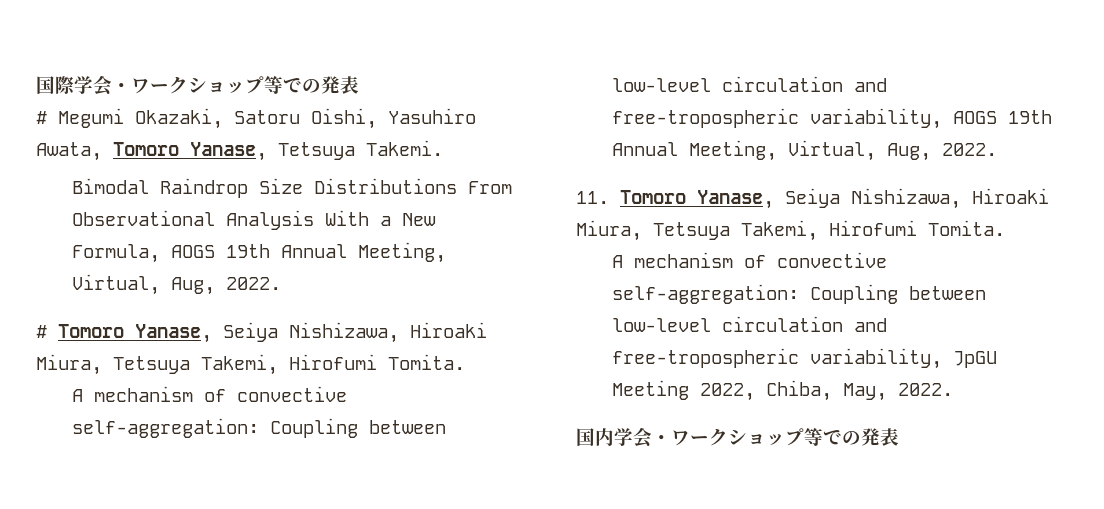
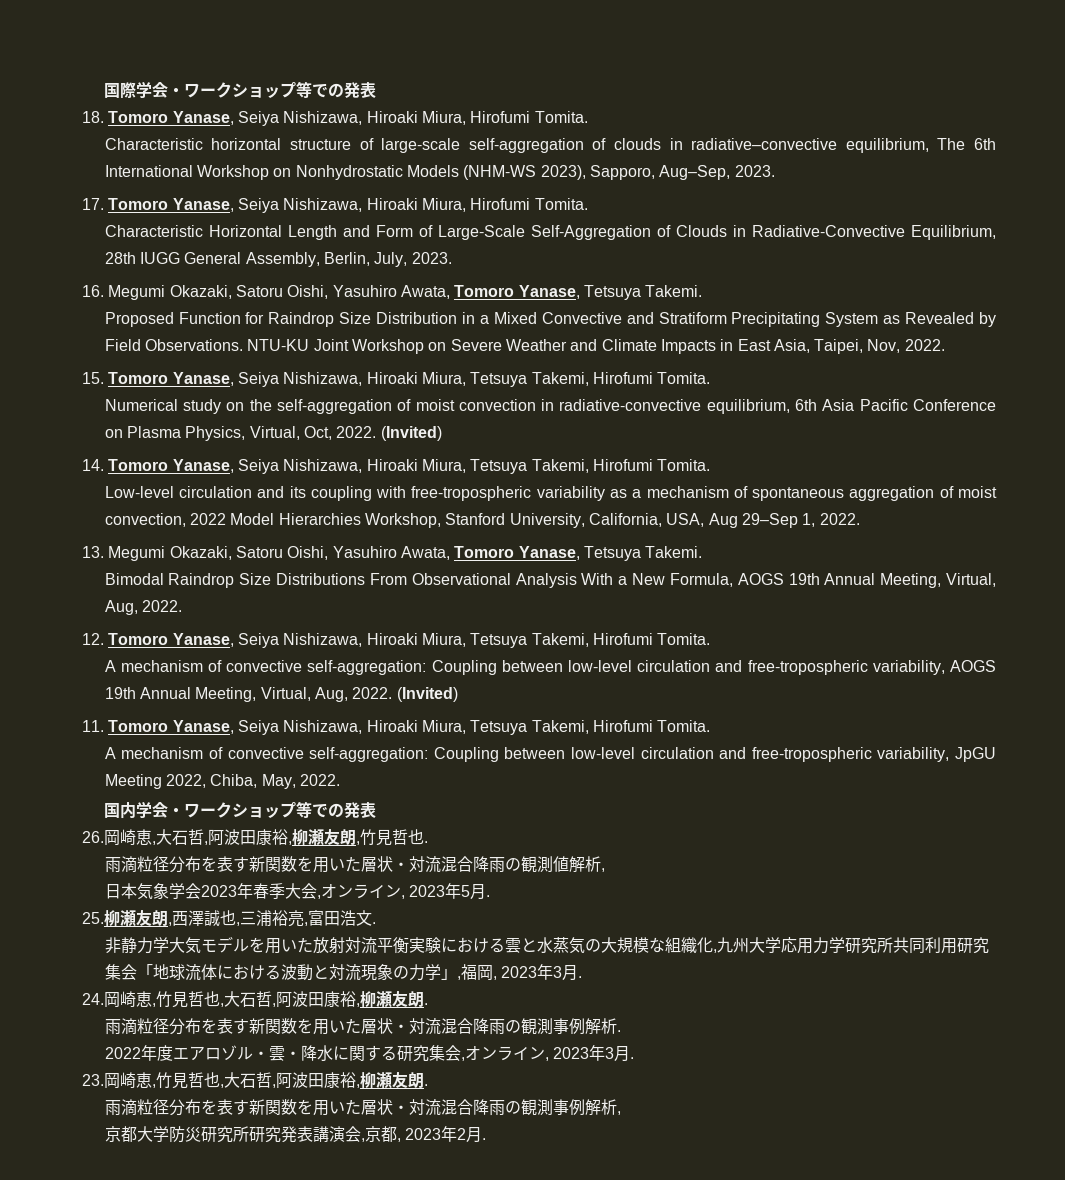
[36,111,47,124] # -> [82,111,588,126] [104,138,997,153] [104,165,775,180] [82,198,588,213] [104,225,996,240] [104,252,452,267] [82,285,703,300] [104,312,997,327] [104,339,945,354] [82,372,711,387] [104,399,996,414] [104,426,442,441] [82,459,711,474] [104,486,998,501] [104,513,860,528] [82,546,104,558] 18. Tomoro Yanase, Seiya Nishizawa, Hiroaki Miura, Hirofumi Tomita. // Characteristic horizontal structure of large-scale self-aggregation of clouds in radiative–convective equilibrium, The 6th International Workshop on Nonhydrostatic Models (NHM-WS 2023), Sapporo, Aug–Sep, 2023. // 17. Tomoro Yanase, Seiya Nishizawa, Hiroaki Miura, Hirofumi Tomita. // Characteristic Horizontal Length and Form of Large-Scale Self-Aggregation of Clouds in Radiative-Convective Equilibrium, 28th IUGG General Assembly, Berlin, July, 2023. // 16. Megumi Okazaki, Satoru Oishi, Yasuhiro Awata, Tomoro Yanase, Tetsuya Takemi. // Proposed Function for Raindrop Size Distribution in a Mixed Convective and Stratiform Precipitating System as Revealed by Field Observations. NTU-KU Joint Workshop on Severe Weather and Climate Impacts in East Asia, Taipei, Nov, 2022. // 15. Tomoro Yanase, Seiya Nishizawa, Hiroaki Miura, Tetsuya Takemi, Hirofumi Tomita. // Numerical study on the self-aggregation of moist convection in radiative-convective equilibrium, 6th Asia Pacific Conference on Plasma Physics, Virtual, Oct, 2022. (Invited) // 14. Tomoro Yanase, Seiya Nishizawa, Hiroaki Miura, Tetsuya Takemi, Hirofumi Tomita. // Low-level circulation and its coupling with free-tropospheric variability as a mechanism of spontaneous aggregation of moist convection, 2022 Model Hierarchies Workshop, Stanford University, California, USA, Aug 29–Sep 1, 2022. // 13.
[36,325,47,338] # -> [82,633,104,645] 12.
(998, 149) none -> [396,687,458,702] (Invited)
(899, 437) none -> [82,829,428,846] [104,856,605,873] [104,883,490,900] [82,910,376,927] [104,936,989,954] [104,964,582,981] [82,991,428,1008] [104,1018,621,1035] [104,1045,634,1062] [82,1072,428,1089] [104,1099,621,1116] [104,1126,486,1143] // 26.岡崎恵,大石哲,阿波田康裕,柳瀬友朗,竹見哲也. // 雨滴粒径分布を表す新関数を用いた層状・対流混合降雨の観測値解析, // 日本気象学会2023年春季大会,オンライン, 2023年5月. // 25.柳瀬友朗,西澤誠也,三浦裕亮,富田浩文. // 非静力学大気モデルを用いた放射対流平衡実験における雲と水蒸気の大規模な組織化,九州大学応用力学研究所共同利用研究集会「地球流体における波動と対流現象の力学」,福岡, 2023年3月. // 24.岡崎恵,竹見哲也,大石哲,阿波田康裕,柳瀬友朗. // 雨滴粒径分布を表す新関数を用いた層状・対流混合降雨の観測事例解析. // 2022年度エアロゾル・雲・降水に関する研究集会,オンライン, 2023年3月. // 23.岡崎恵,竹見哲也,大石哲,阿波田康裕,柳瀬友朗. // 雨滴粒径分布を表す新関数を用いた層状・対流混合降雨の観測事例解析, // 京都大学防災研究所研究発表講演会,京都, 2023年2月.

